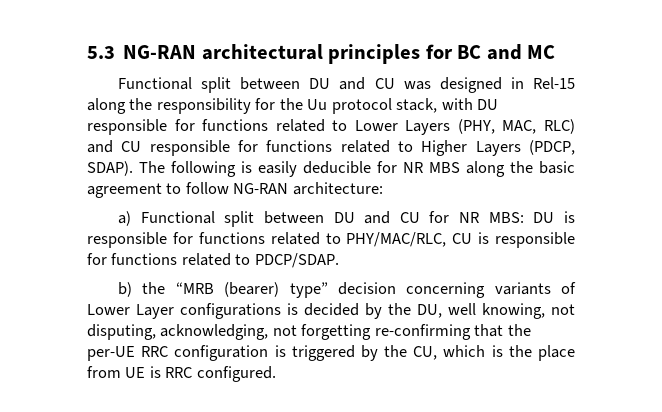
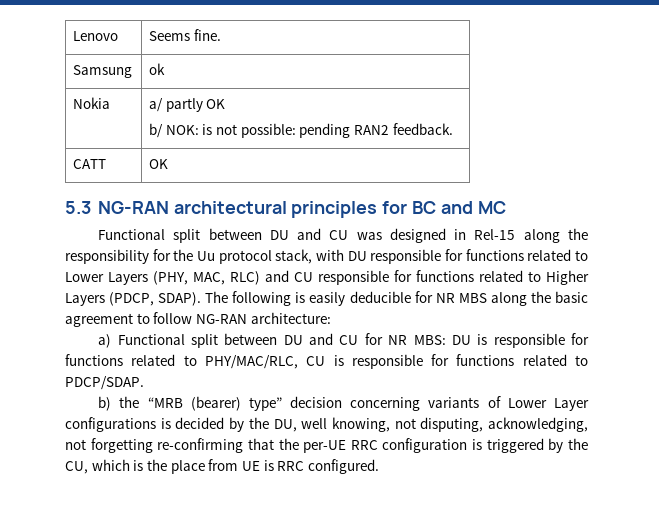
(87, 52) none -> [73,31,119,41] [149,29,221,41] [73,65,133,78] [149,63,166,75] [73,97,111,109] [149,98,226,112] [149,123,453,138] [73,159,107,169] [149,159,169,169] Lenovo | Seems fine. // Samsung | ok // Nokia | a/ partly OK // b/ NOK: is not possible: pending RAN2 feedback. // CATT | OK //

